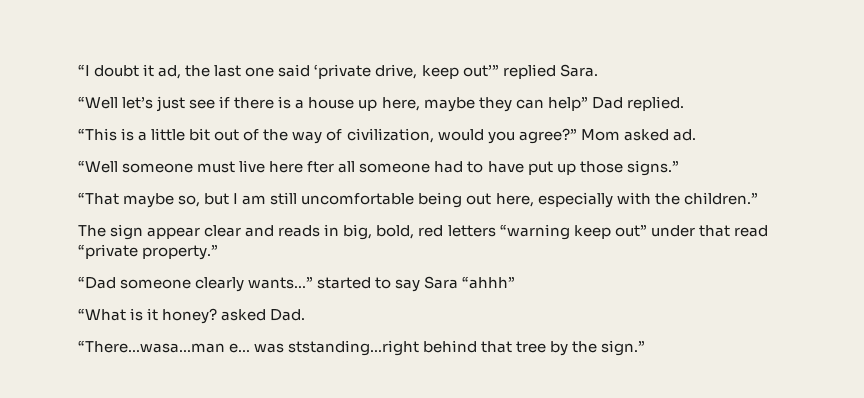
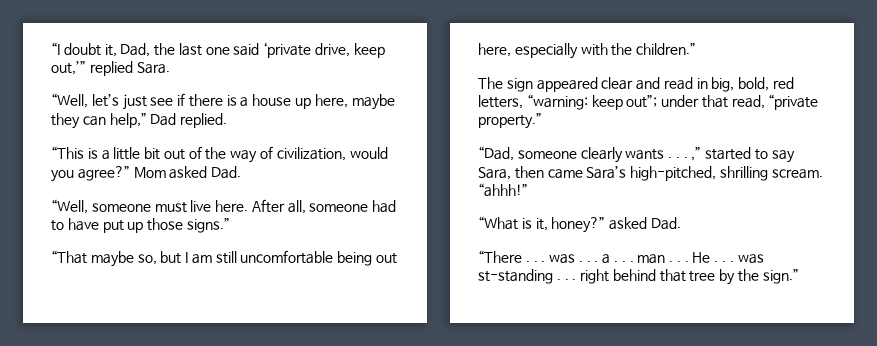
[143,64,182,79] it ad, -> [104,43,151,57] it, Dad,
[462,64,499,77] out’” -> [51,60,86,75] out,’”
[78,96,118,109] “Well -> [51,93,88,108] “Well,
[547,96,588,111] help” -> [109,112,147,128] help,”
[672,129,696,141] [78,160,118,173] ad. // “Well -> [211,166,242,179] [51,199,88,214] Dad. // “Well,
[269,161,356,173] here fter all -> [215,199,306,214] here. After all,
[147,227,201,239] appear -> [536,77,598,92] appeared
[278,225,321,237] reads -> [663,77,693,90] read
[447,224,647,240] letters “warning keep out” -> [478,94,658,110] letters, “warning: keep out”;
[733,225,768,237] read -> [731,95,765,109] read,
[78,276,116,289] “Dad -> [478,146,514,161] “Dad,
[248,276,516,292] wants...” started to say Sara “ahhh” -> [625,146,795,163] [478,165,823,181] [478,183,528,197] wants . . . ,” started to say Sara, then came Sara’s high-pitched, shrilling scream. “ahhh!”
[147,308,306,324] [78,340,420,356] it honey? asked Dad. // “There...wasa...man e... was ststanding...right -> [535,216,681,233] [478,250,764,264] [478,269,610,284] it, honey?” asked Dad. // “There . . . was . . . a . . . man . . . He . . . was st-standing . . . right

